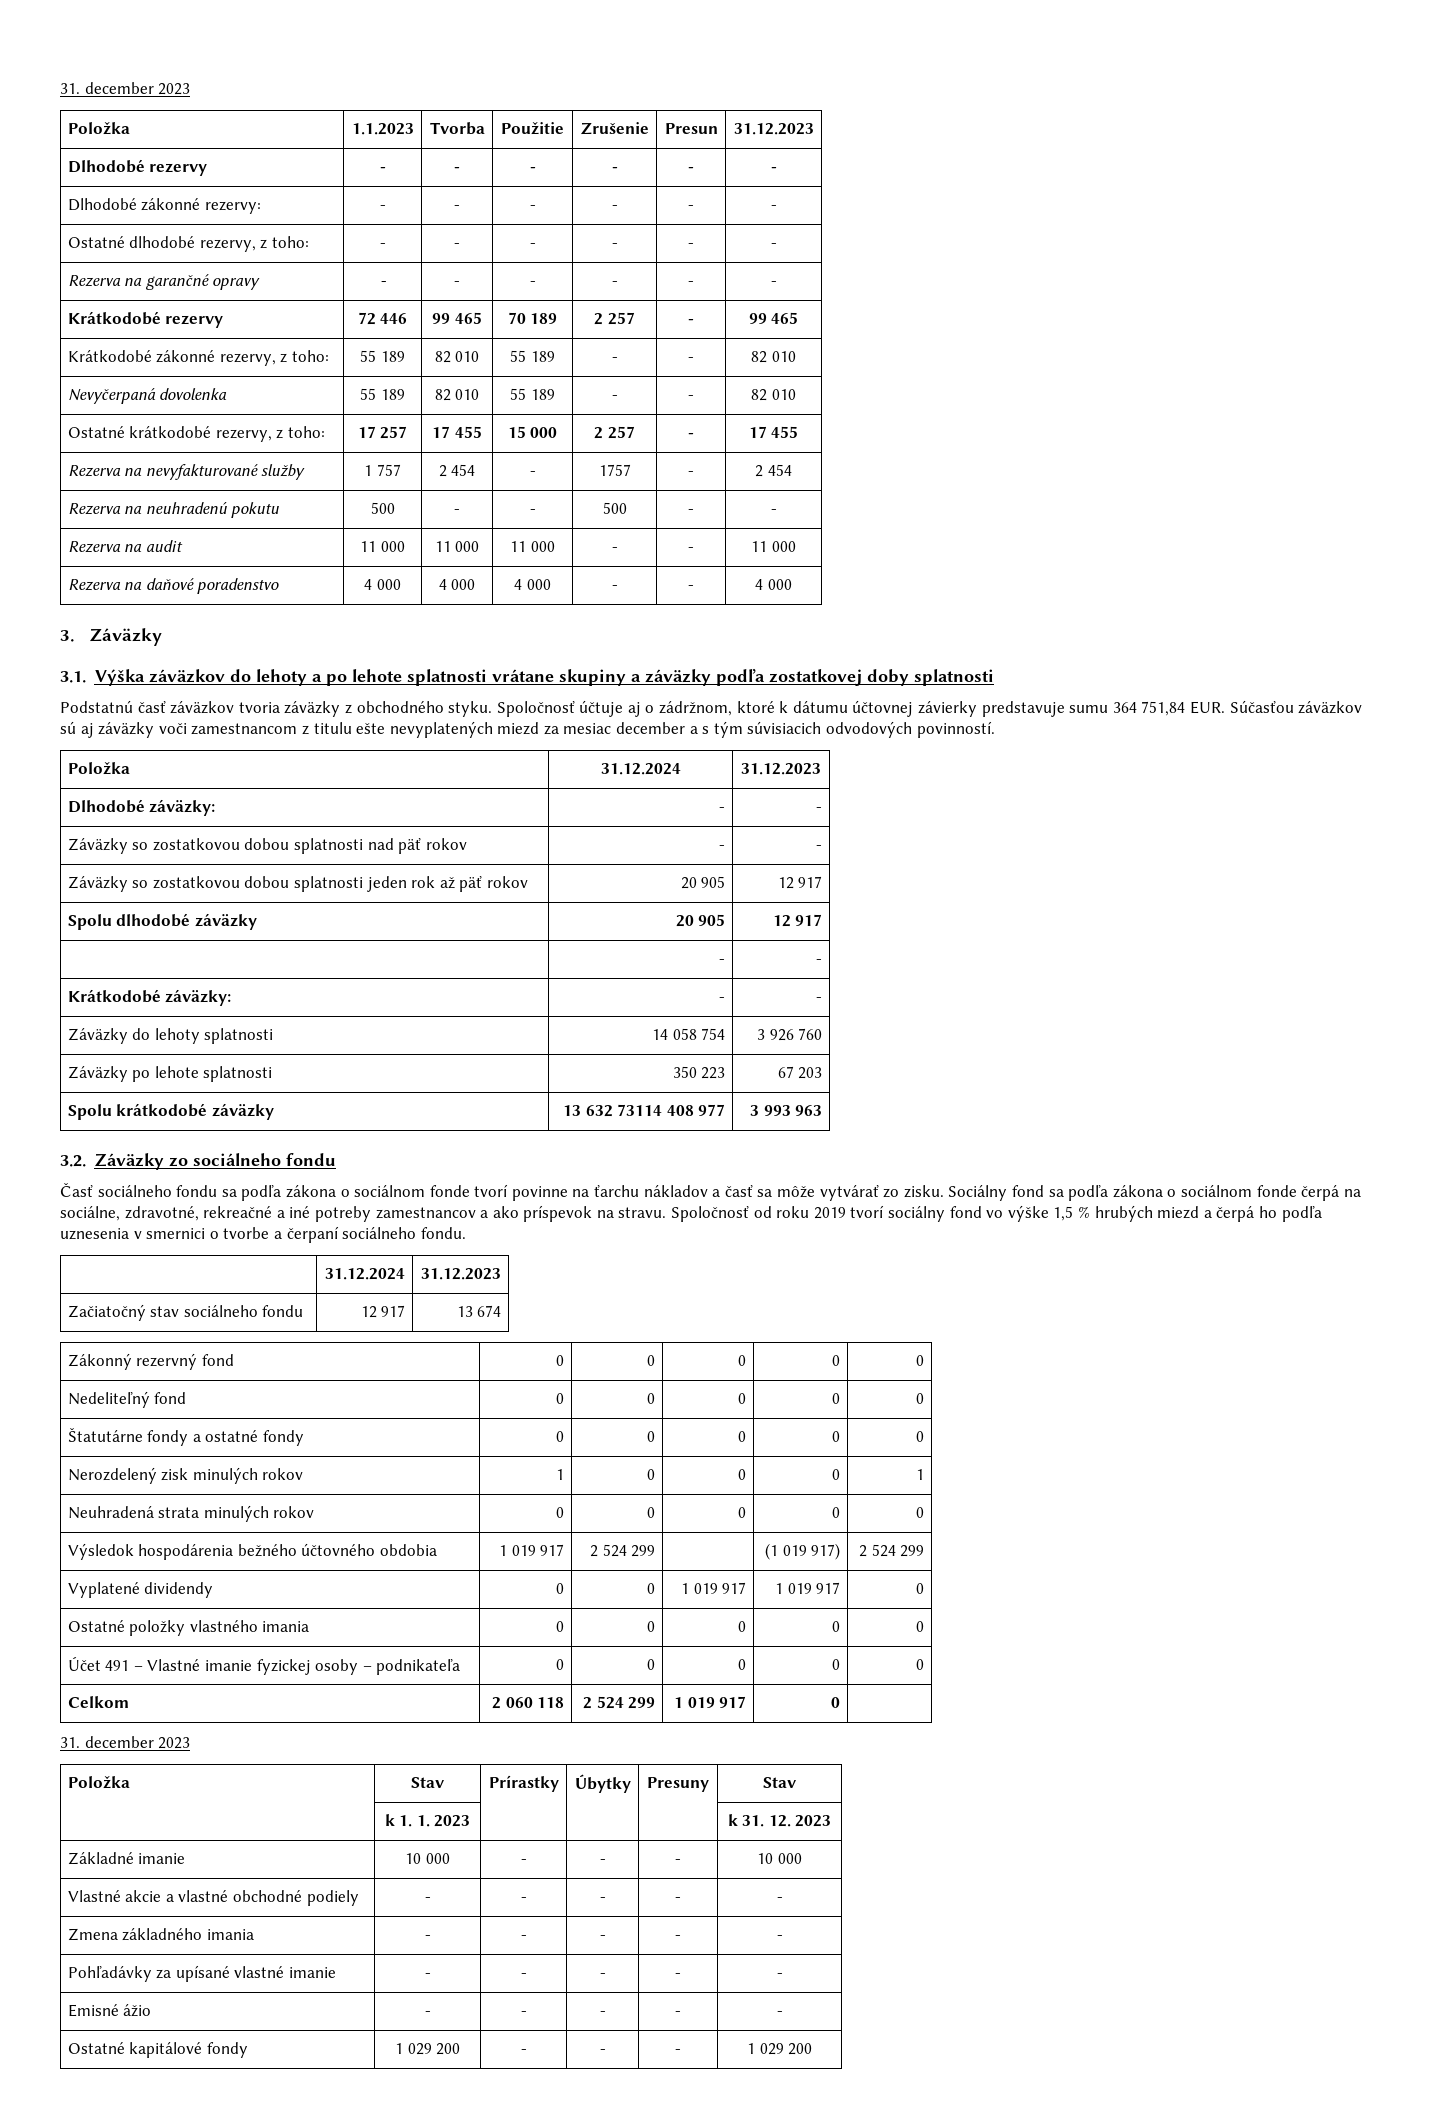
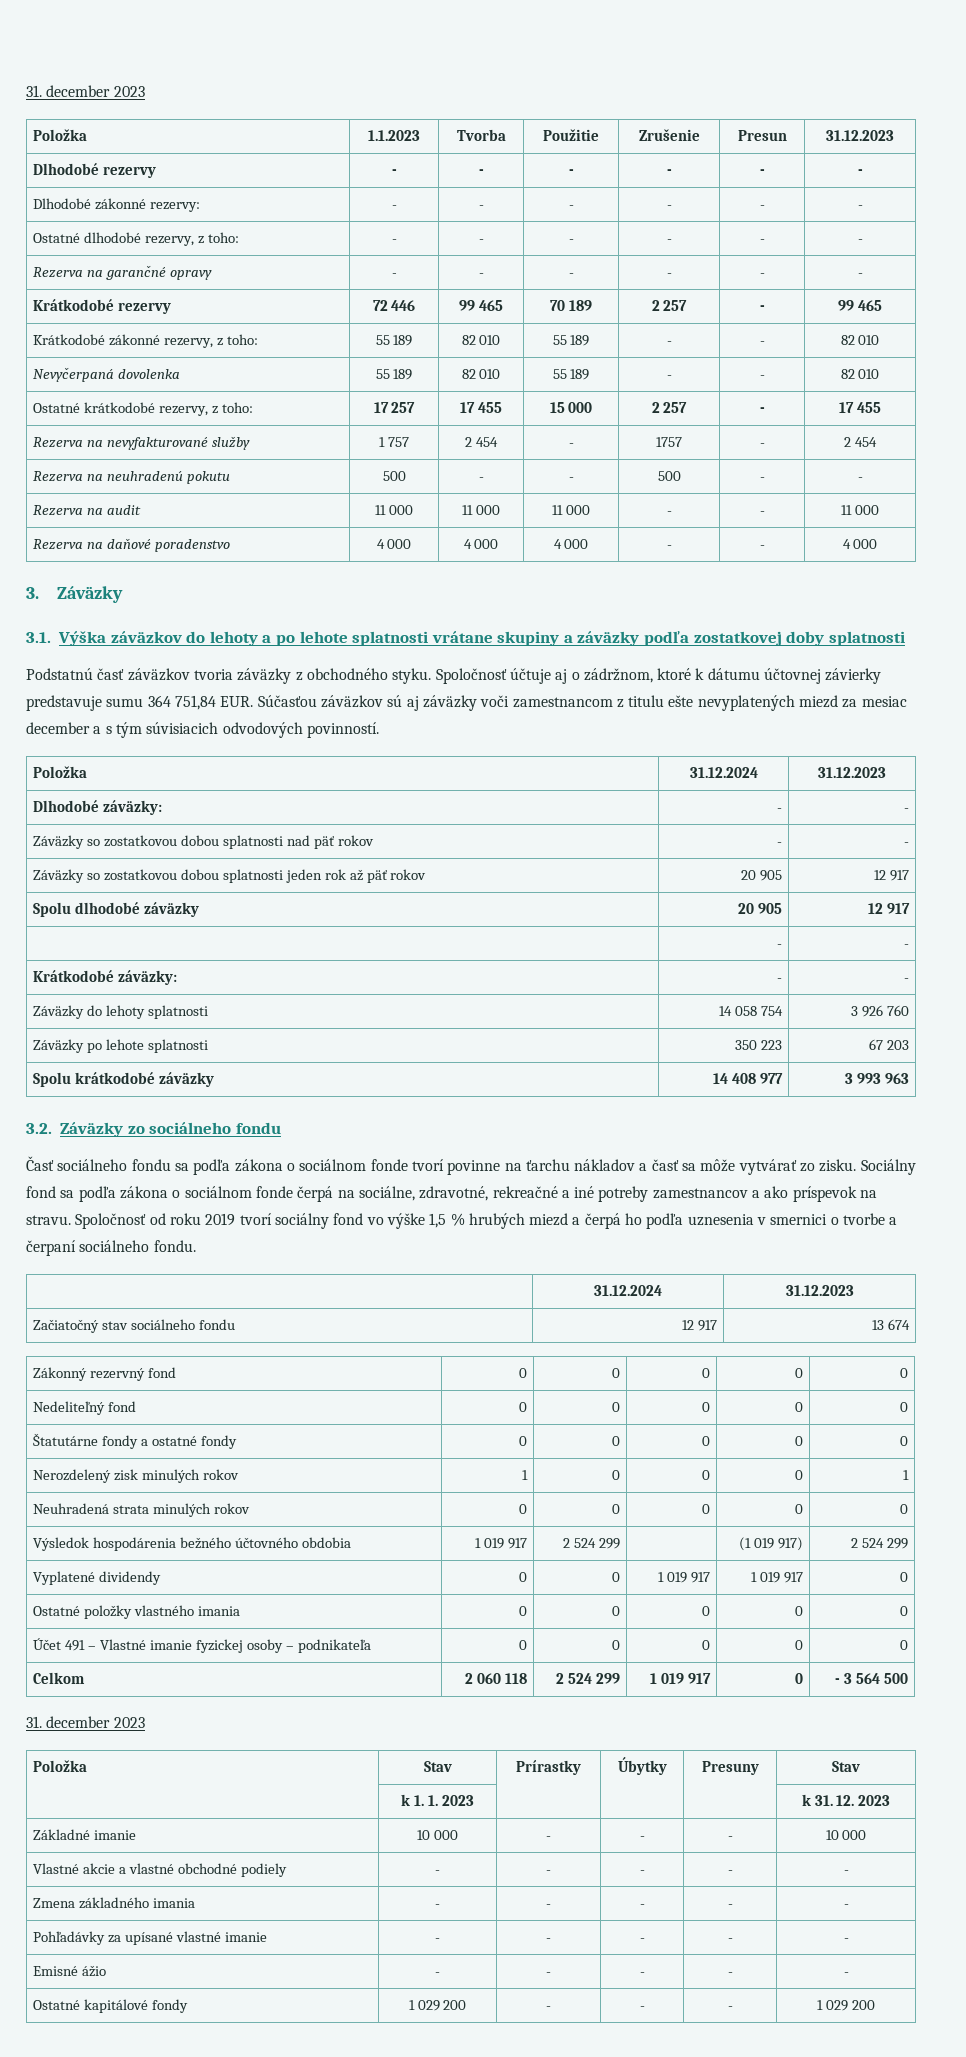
[562,1104,663,1117] 13 632 73114 -> [712,1073,728,1084] 14
(841, 1702) none -> [835,1673,908,1684] - 3 564 500

